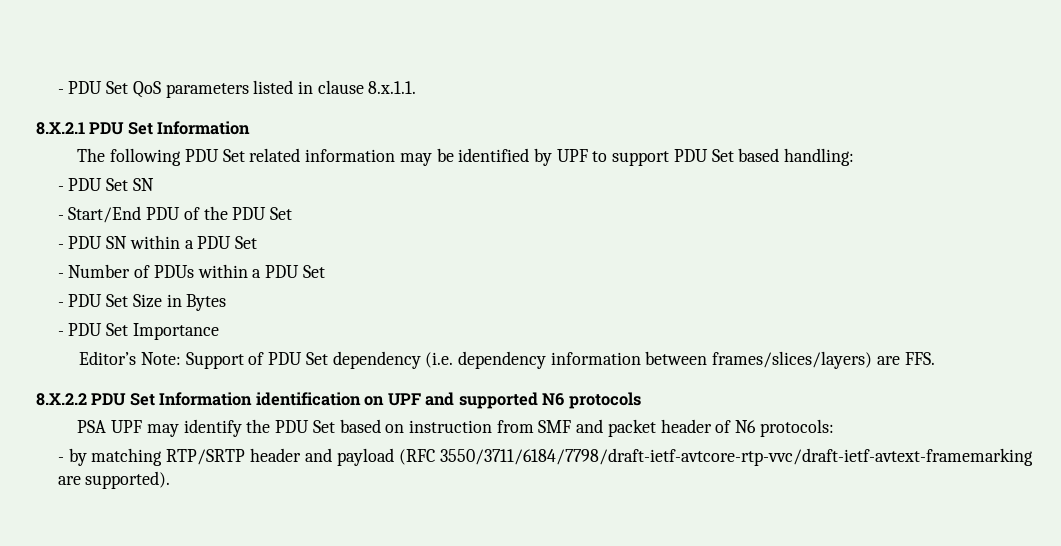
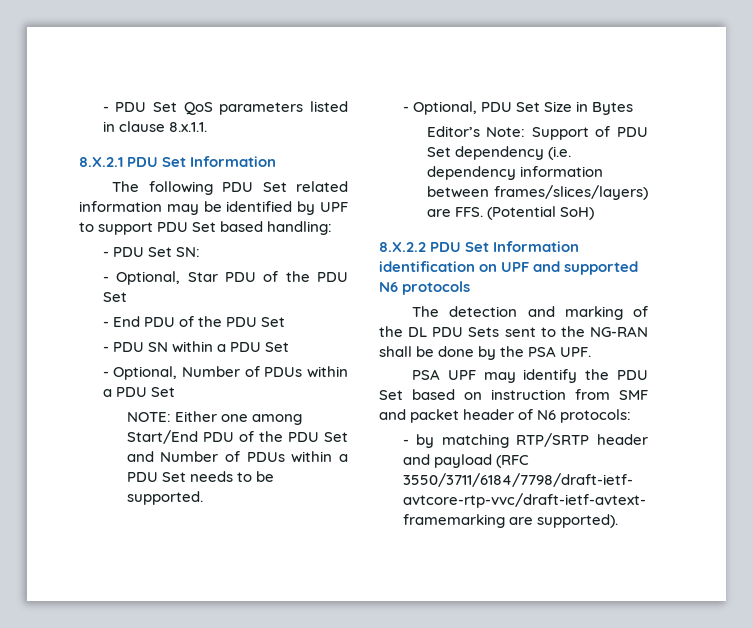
[132,178,154,191] [57,206,142,223] SN // - Start/End -> [175,247,200,257] [102,271,348,285] [102,292,127,302] [102,316,140,327] SN: // - Optional, Star PDU of the PDU Set // - End
[68,264,325,278] [57,302,64,307] Number of PDUs within a PDU Set // - -> [113,366,348,380] [102,387,175,397] [126,411,302,425] [126,430,349,444] [126,451,348,463] [126,471,274,482] [126,491,203,505] [402,101,477,115] Optional, Number of PDUs within a PDU Set // NOTE: Either one among Start/End PDU of the PDU Set and Number of PDUs within a PDU Set needs to be supported. // - Optional,
[57,323,219,340] // - PDU Set Importance -> (634, 108) none
(935, 358) none -> [486,206,594,220] (Potential SoH)
(641, 400) none -> [412,306,648,320] [379,326,648,337] [379,346,592,360] // The detection and marking of the DL PDU Sets sent to the NG-RAN shall be done by the PSA UPF.

